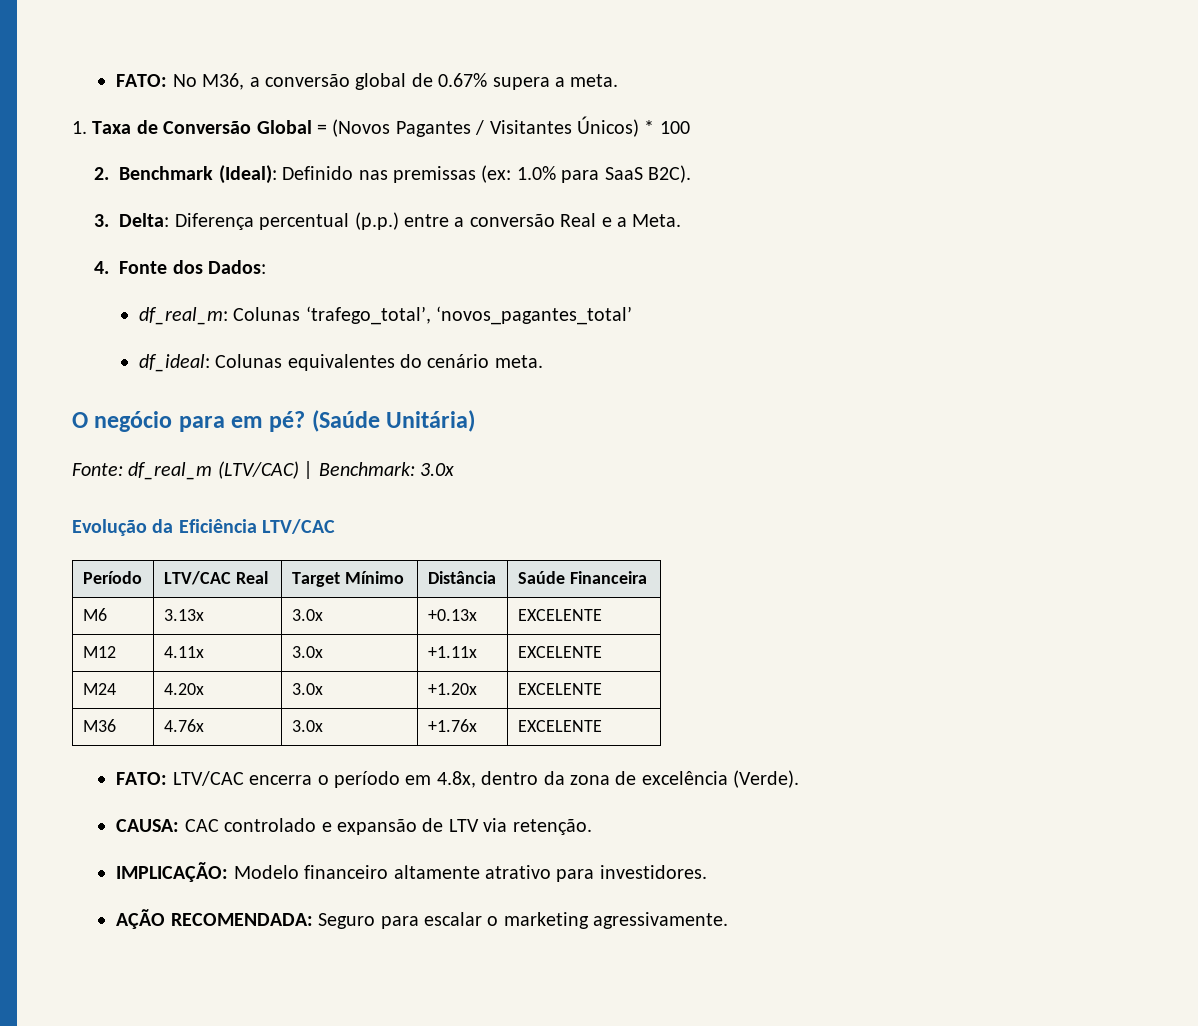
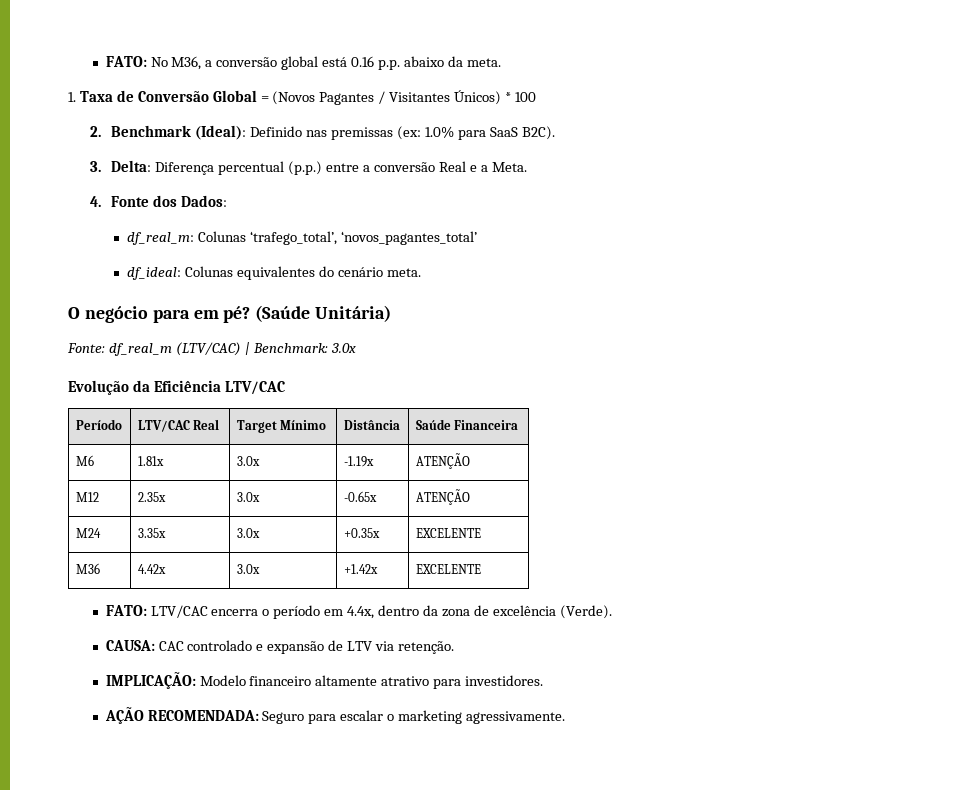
[411,73,565,90] de 0.67% supera a -> [322,56,463,70] está 0.16 p.p. abaixo da
[163,609,204,621] [291,609,323,621] [427,609,477,621] [517,609,602,621] 3.13x | 3.0x | +0.13x | EXCELENTE -> [137,456,164,466] [236,456,260,466] [343,456,374,467] [415,453,470,469] 1.81x | 3.0x | -1.19x | ATENÇÃO
[163,646,204,658] [291,646,323,658] [427,646,477,658] [517,646,602,658] 4.11x | 3.0x | +1.11x | EXCELENTE -> [137,492,166,502] [236,492,260,502] [343,491,377,502] [415,489,470,505] 2.35x | 3.0x | -0.65x | ATENÇÃO
[163,683,204,695] [291,683,323,695] [427,683,477,695] 4.20x | 3.0x | +1.20x -> [137,528,166,538] [236,528,260,538] [343,528,380,538] 3.35x | 3.0x | +0.35x
[163,719,204,732] [291,720,323,732] [427,719,477,732] 4.76x | 3.0x | +1.76x -> [137,564,166,574] [236,564,260,574] [343,564,378,574] 4.42x | 3.0x | +1.42x
[436,771,476,788] 4.8x, -> [347,606,375,619] 4.4x,

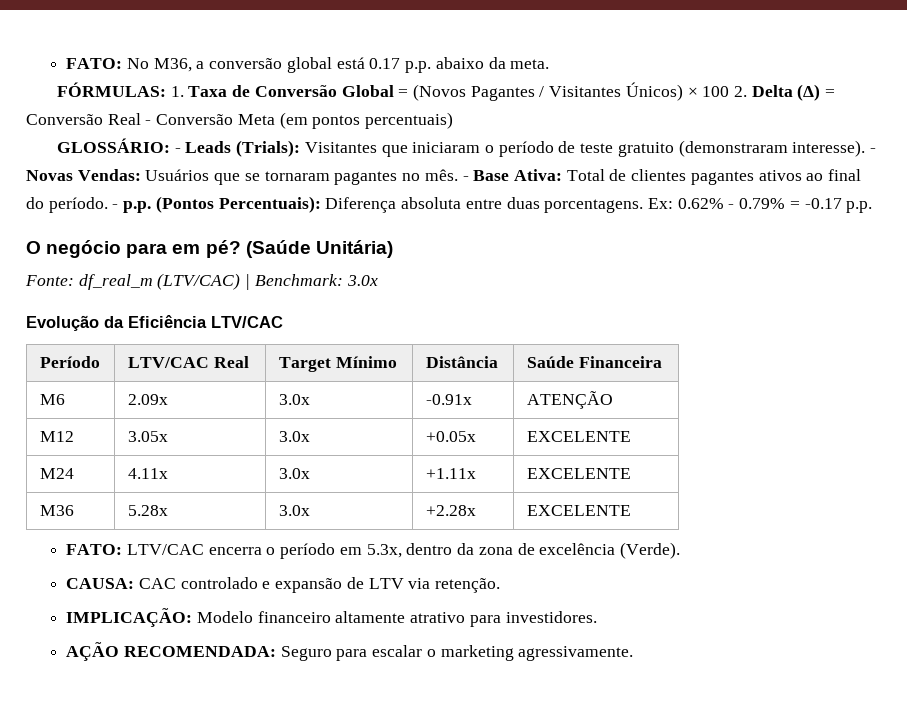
[351,56,375,67] 0.16 -> [369,58,401,69] 0.17
(501, 62) none -> [56,82,166,97] FÓRMULAS:
[505,92,512,102] * -> [687,87,698,97] ×
[89,125,555,140] [89,160,527,175] [89,195,228,207] [127,231,478,245] [127,266,421,280] // 2. Benchmark (Ideal): Definido nas premissas (ex: 1.0% para SaaS B2C). // 3. Delta: Diferença percentual (p.p.) entre a conversão Real e a Meta. // 4. Fonte dos Dados: // df_real_m: Colunas ‘trafego_total’, ‘novos_pagantes_total’ // df_ideal: Colunas equivalentes do cenário meta. -> [734,84,836,101] [26,112,454,129] [56,138,877,157] [26,169,862,185] [26,196,873,213] 2. Delta (Δ) = Conversão Real - Conversão Meta (em pontos percentuais) // GLOSSÁRIO: - Leads (Trials): Visitantes que iniciaram o período de teste gratuito (demonstraram interesse). - Novas Vendas: Usuários que se tornaram pagantes no mês. - Base Ativa: Total de clientes pagantes ativos ao final do período. - p.p. (Pontos Percentuais): Diferença absoluta entre duas porcentagens. Ex: 0.62% - 0.79% = -0.17 p.p.
[137,456,164,466] [236,456,260,466] [343,456,374,467] 1.81x | 3.0x | -1.19x -> [127,394,168,405] [278,394,310,405] [425,394,472,405] 2.09x | 3.0x | -0.91x
[137,492,166,502] [236,492,260,502] [343,491,377,502] [415,489,470,505] 2.35x | 3.0x | -0.65x | ATENÇÃO -> [127,431,168,442] [278,431,310,442] [425,431,476,442] [526,431,631,442] 3.05x | 3.0x | +0.05x | EXCELENTE
[137,528,166,538] [236,528,260,538] [343,528,380,538] 3.35x | 3.0x | +0.35x -> [127,468,168,479] [278,468,310,479] [425,468,476,479] 4.11x | 3.0x | +1.11x
[137,564,166,574] [236,564,260,574] [343,564,378,574] 4.42x | 3.0x | +1.42x -> [127,505,168,516] [278,505,310,516] [425,505,476,516] 5.28x | 3.0x | +2.28x
[347,606,375,619] 4.4x, -> [366,544,402,558] 5.3x,

